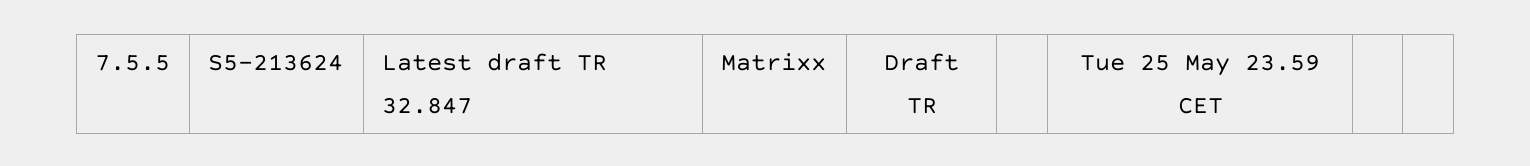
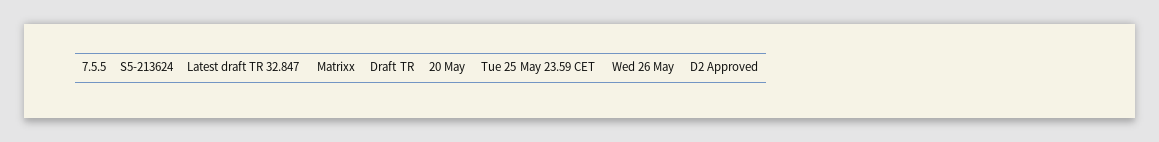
(937, 106) none -> [428,62,466,74] 20 May
(1223, 105) | -> [611,61,675,74] [689,61,759,74] Wed 26 May | D2 Approved

